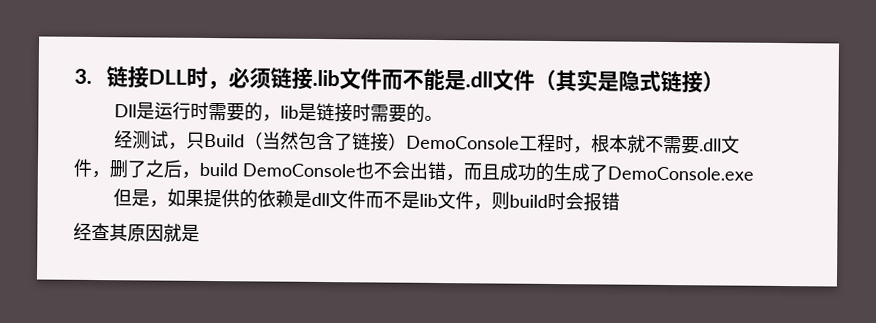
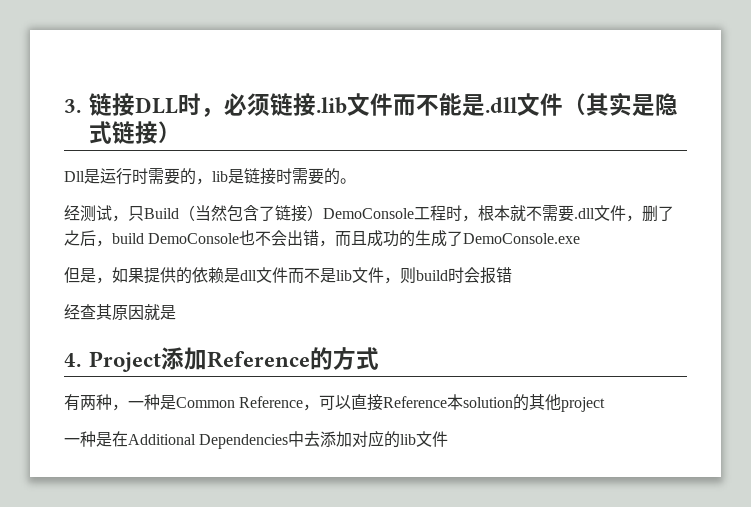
(200, 233) none -> [64,347,379,372] [64,394,606,412] [64,430,449,449] // 4. Project添加Reference的方式 // 有两种，一种是Common Reference，可以直接Reference本solution的其他project // 一种是在Additional Dependencies中去添加对应的lib文件

